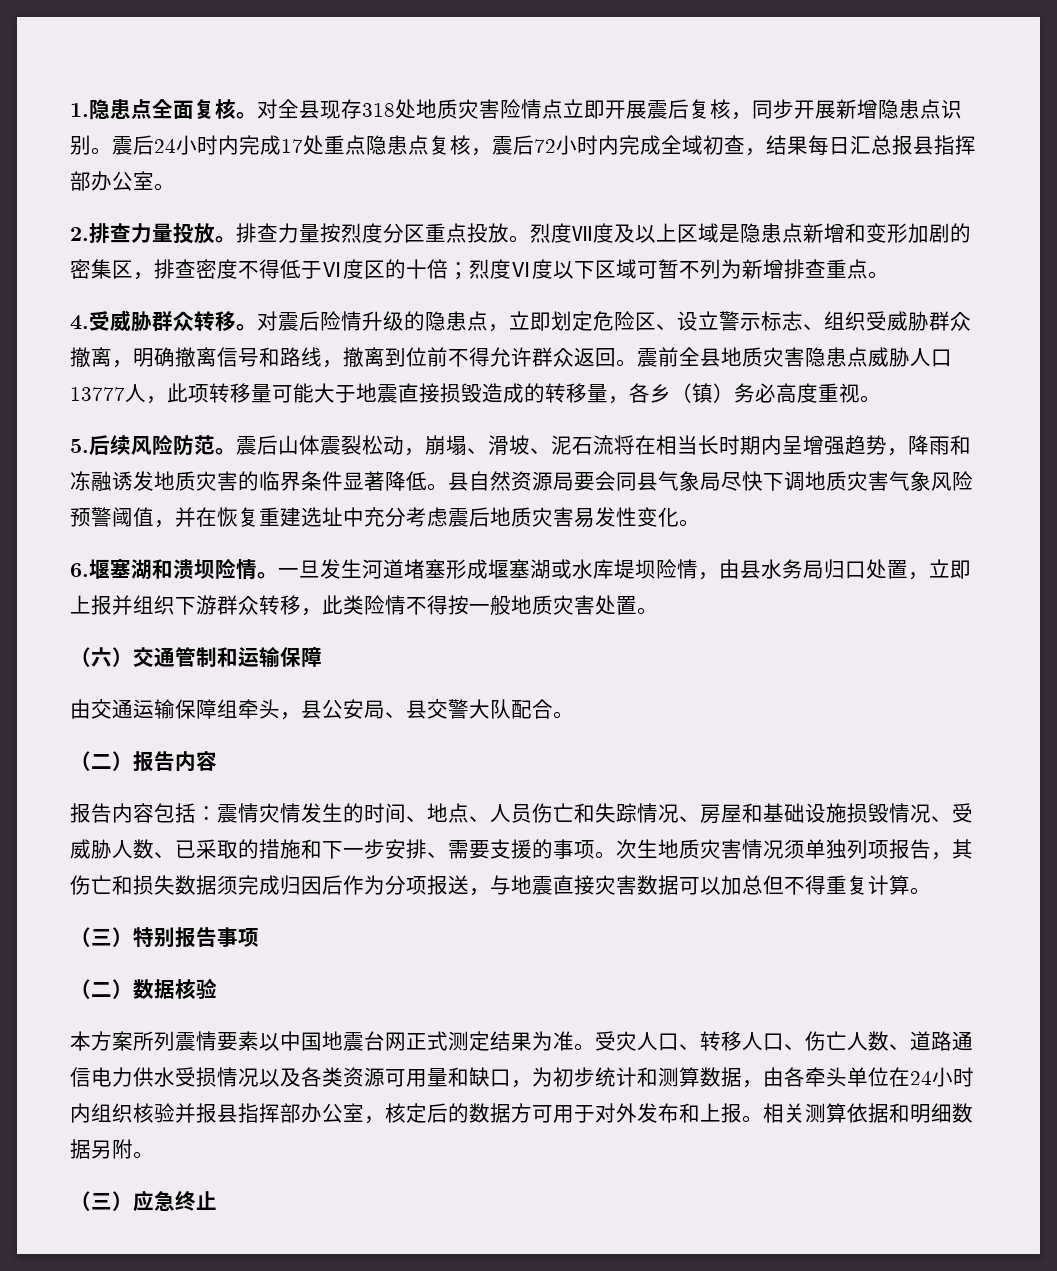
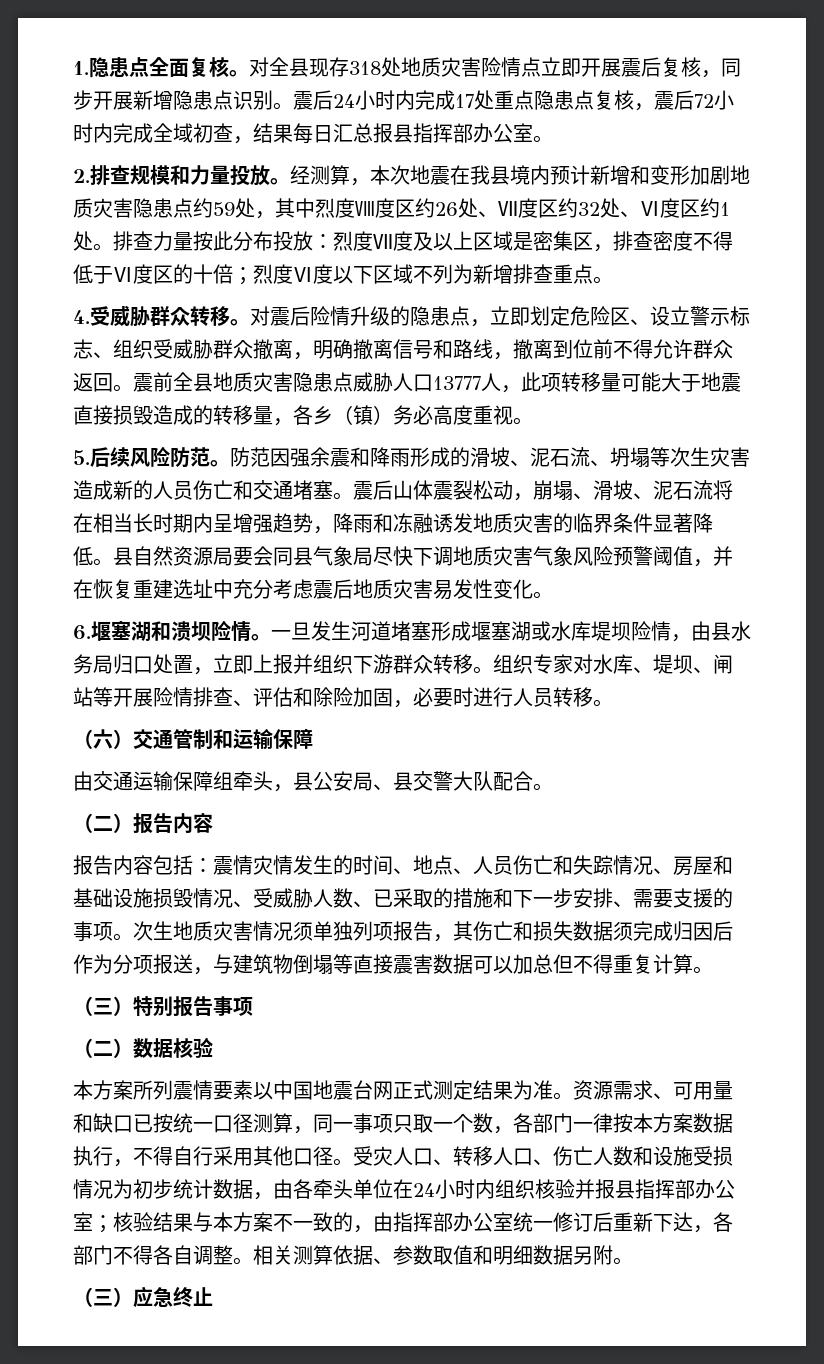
(131, 233) none -> [130,165,190,185] 规模和
[236,223,530,243] 排查力量按烈度分区重点投放。 -> [290,165,750,186] [73,198,730,219] [73,231,333,251] 经测算，本次地震在我县境内预计新增和变形加剧地质灾害隐患点约59处，其中烈度Ⅷ度区约26处、Ⅶ度区约32处、Ⅵ度区约1处。排查力量按此分布投放：
[740,223,971,243] 隐患点新增和变形加剧的 -> (533, 241) none
[637,259,679,279] 可暂 -> (413, 274) none
(236, 451) none -> [230,447,750,467] [73,480,353,500] 防范因强余震和降雨形成的滑坡、泥石流、坍塌等次生灾害造成新的人员伤亡和交通堵塞。
[301,595,637,616] ，此类险情不得按一般地质灾害处置 -> [473,654,733,674] [73,687,593,708] 。组织专家对水库、堤坝、闸站等开展险情排查、评估和除险加固，必要时进行人员转移
[511,875,616,895] 地震直接灾 -> [233,954,413,974] 建筑物倒塌等直接震
(595, 1047) none -> [573,1080,733,1100] [73,1113,733,1134] [73,1146,353,1167] 资源需求、可用量和缺口已按统一口径测算，同一事项只取一个数，各部门一律按本方案数据执行，不得自行采用其他口径。
[889,1031,973,1051] [70,1067,532,1088] 、道路通信电力供水受损情况以及各类资源可用量和缺口， -> [633,1146,733,1166] [73,1179,113,1199] 和设施受损情况
[637,1067,700,1087] 和测算 -> (213, 1189) none
[364,1103,742,1124] ，核定后的数据方可用于对外发布和上报 -> [93,1212,733,1233] [73,1245,233,1265] ；核验结果与本方案不一致的，由指挥部办公室统一修订后重新下达，各部门不得各自调整
(889, 1113) none -> [373,1245,473,1265] 、参数取值

